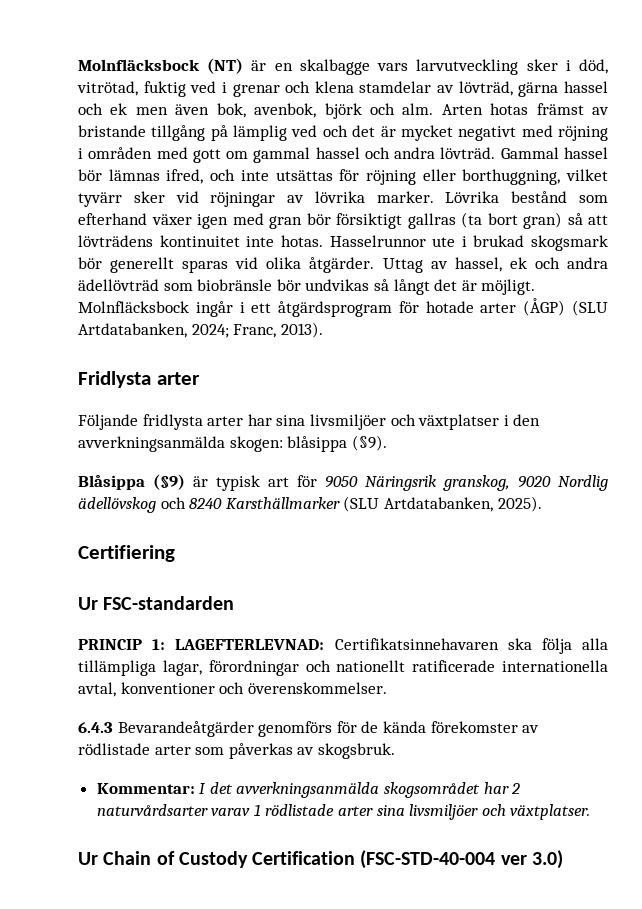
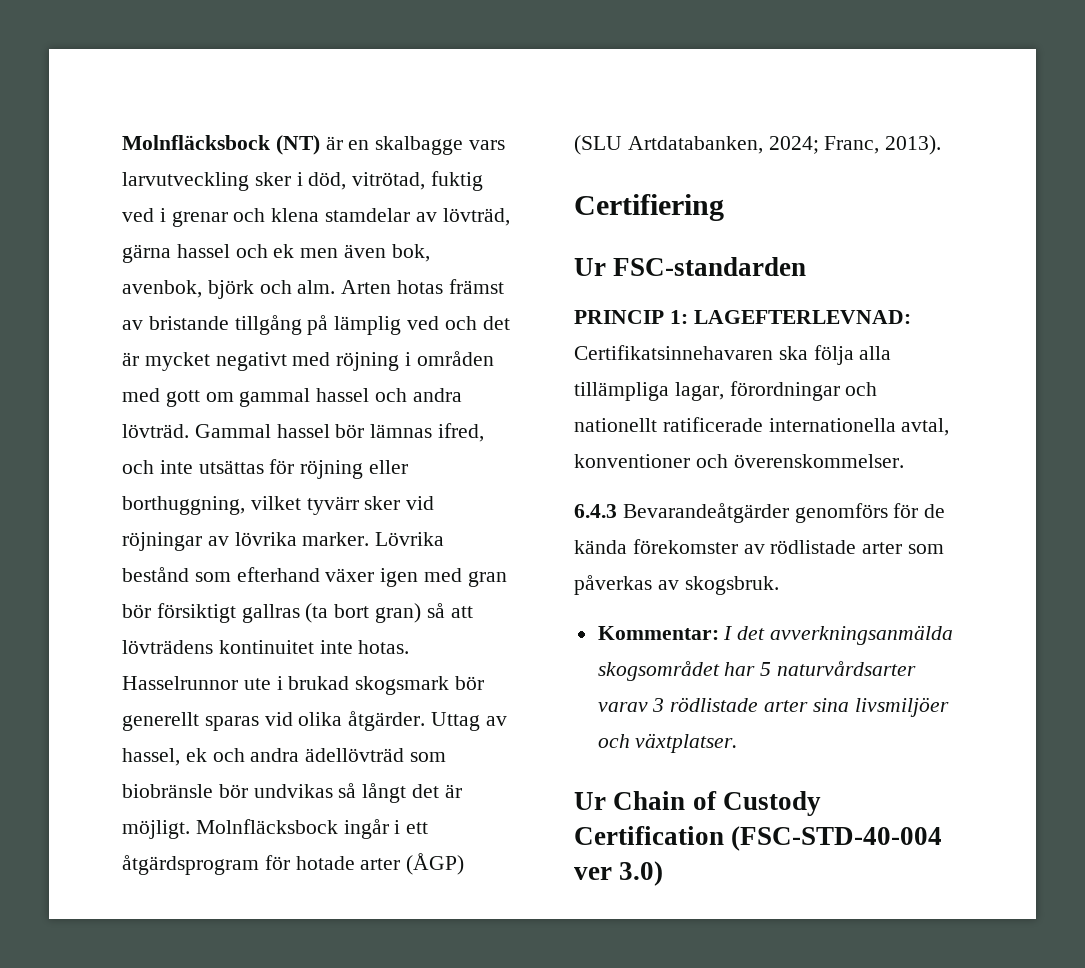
[78,371,200,388] [78,414,541,430] [78,435,387,452] [78,474,608,491] [78,496,542,513] // Fridlysta arter // Följande fridlysta arter har sina livsmiljöer och växtplatser i den avverkningsanmälda skogen: blåsippa (§9). // Blåsippa (§9) är typisk art för 9050 Näringsrik granskog, 9020 Nordlig ädellövskog och 8240 Karsthällmarker (SLU Artdatabanken, 2025). -> (942, 145) none
[511,783,521,794] 2 -> [760,662,772,676] 5
[253,804,261,816] 1 -> [652,698,665,712] 3

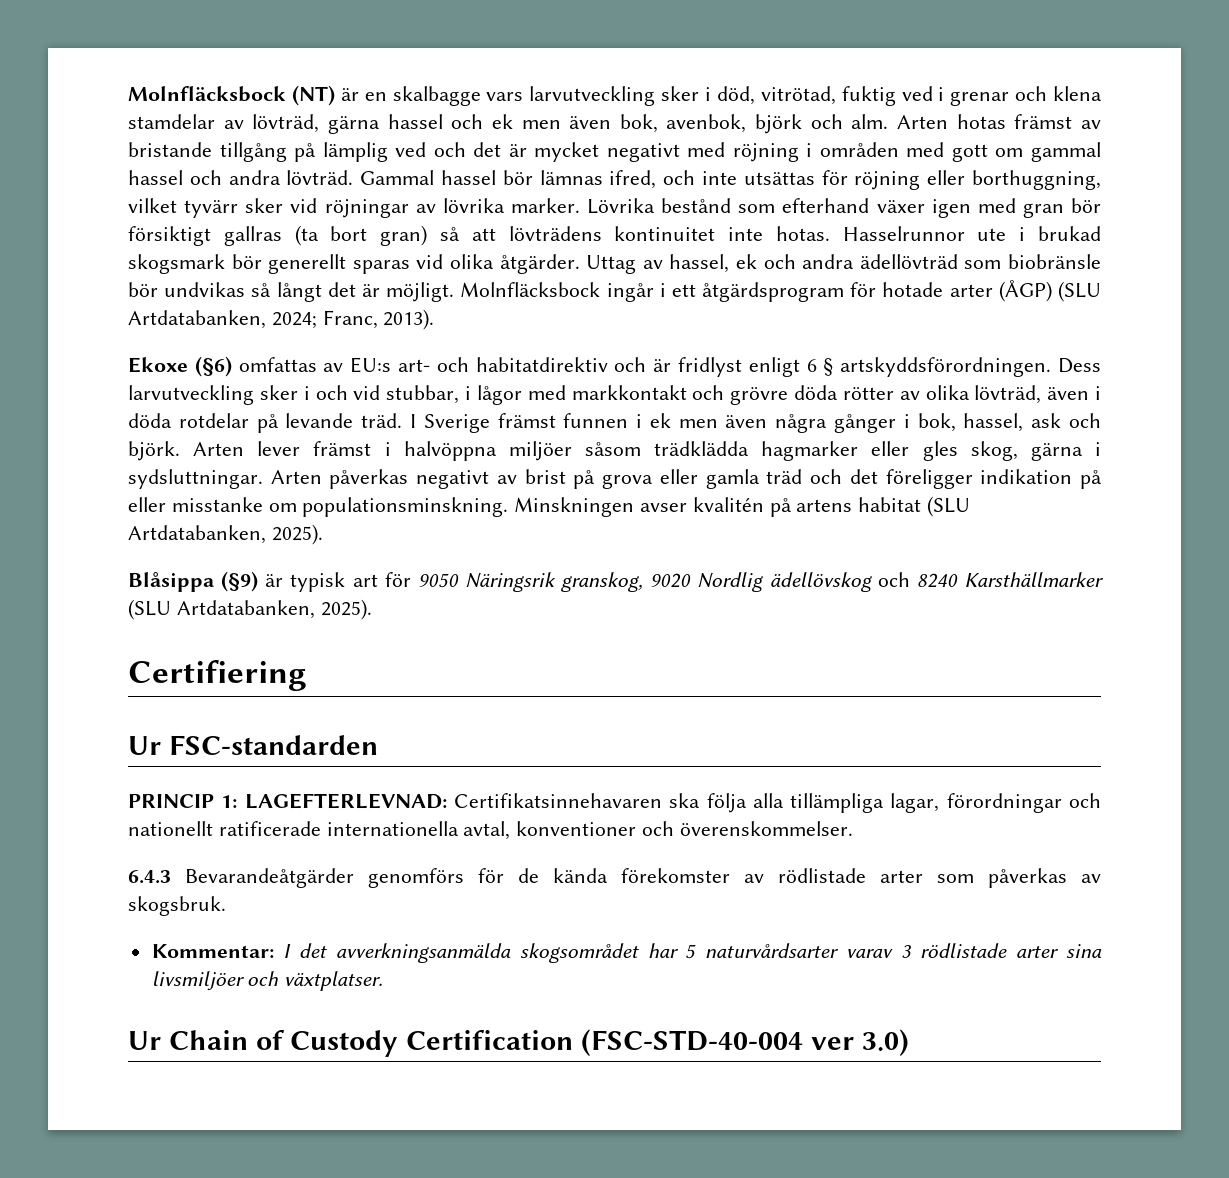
(942, 145) none -> [128,356,1101,377] [128,385,1102,405] [128,413,1101,433] [128,441,1101,461] [128,469,1103,489] [128,496,971,517] [128,524,323,545] [128,571,1104,592] [128,599,372,620] // Ekoxe (§6) omfattas av EU:s art- och habitatdirektiv och är fridlyst enligt 6 § artskyddsförordningen. Dess larvutveckling sker i och vid stubbar, i lågor med markkontakt och grövre döda rötter av olika lövträd, även i döda rotdelar på levande träd. I Sverige främst funnen i ek men även några gånger i bok, hassel, ask och björk. Arten lever främst i halvöppna miljöer såsom trädklädda hagmarker eller gles skog, gärna i sydsluttningar. Arten påverkas negativt av brist på grova eller gamla träd och det föreligger indikation på eller misstanke om populationsminskning. Minskningen avser kvalitén på artens habitat (SLU Artdatabanken, 2025). // Blåsippa (§9) är typisk art för 9050 Näringsrik granskog, 9020 Nordlig ädellövskog och 8240 Karsthällmarker (SLU Artdatabanken, 2025).

